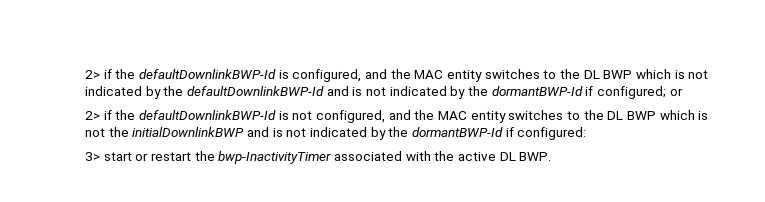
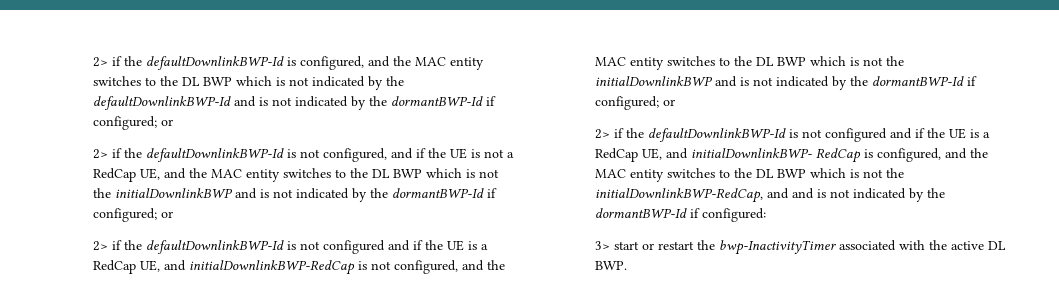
(411, 115) none -> [415,148,514,159] [92,168,186,182] if the UE is not a RedCap UE, and
(514, 132) none -> [92,208,173,222] [92,240,488,254] [92,260,505,275] [594,56,904,70] [594,76,977,90] [594,96,675,110] [594,128,990,142] [594,148,988,163] [594,168,904,182] [594,188,945,203] [594,208,700,218] configured; or // 2> if the defaultDownlinkBWP-Id is not configured and if the UE is a RedCap UE, and initialDownlinkBWP-RedCap is not configured, and the MAC entity switches to the DL BWP which is not the initialDownlinkBWP and is not indicated by the dormantBWP-Id if configured; or // 2> if the defaultDownlinkBWP-Id is not configured and if the UE is a RedCap UE, and initialDownlinkBWP- RedCap is configured, and the MAC entity switches to the DL BWP which is not the initialDownlinkBWP-RedCap, and and is not indicated by the dormantBWP-Id if

